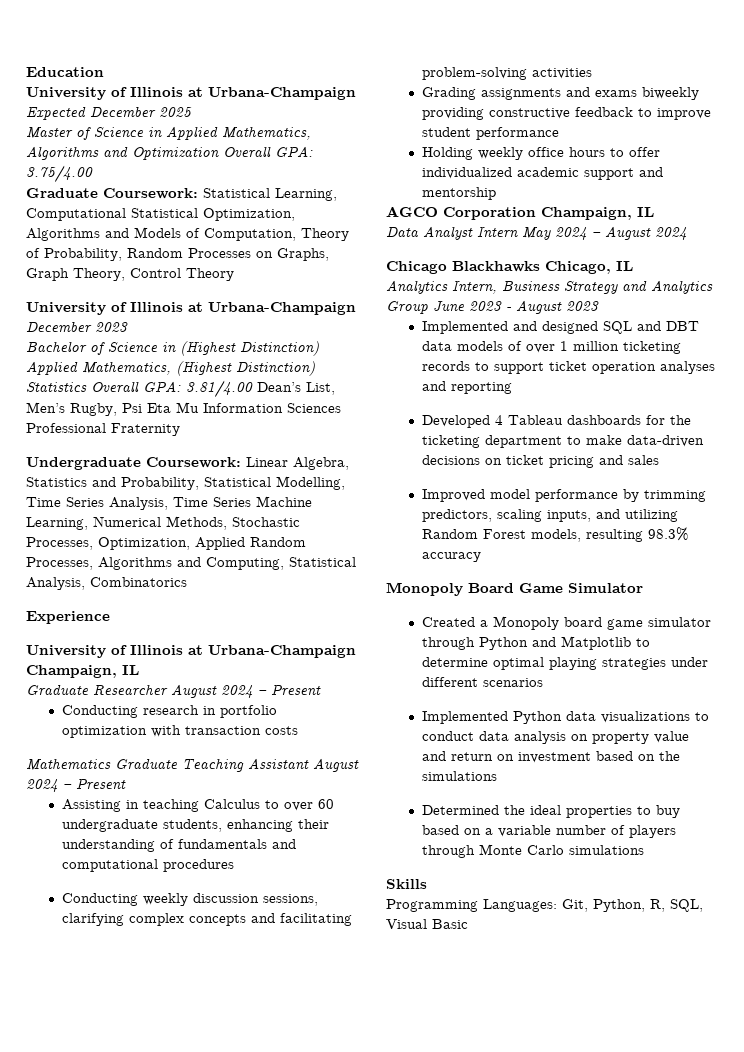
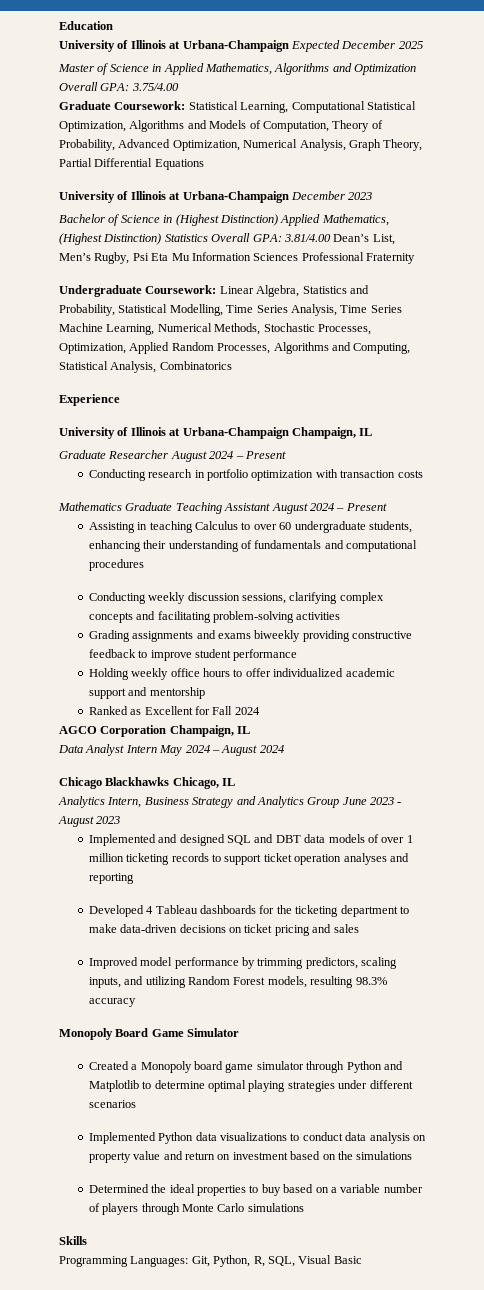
[127,248,329,261] [26,268,234,281] Random Processes on Graphs, Graph Theory, Control Theory -> [118,139,423,151] [59,158,204,170] Advanced Optimization, Numerical Analysis, Graph Theory, Partial Differential Equations
(497, 193) none -> [88,706,260,715] // Ranked as Excellent for Fall 2024

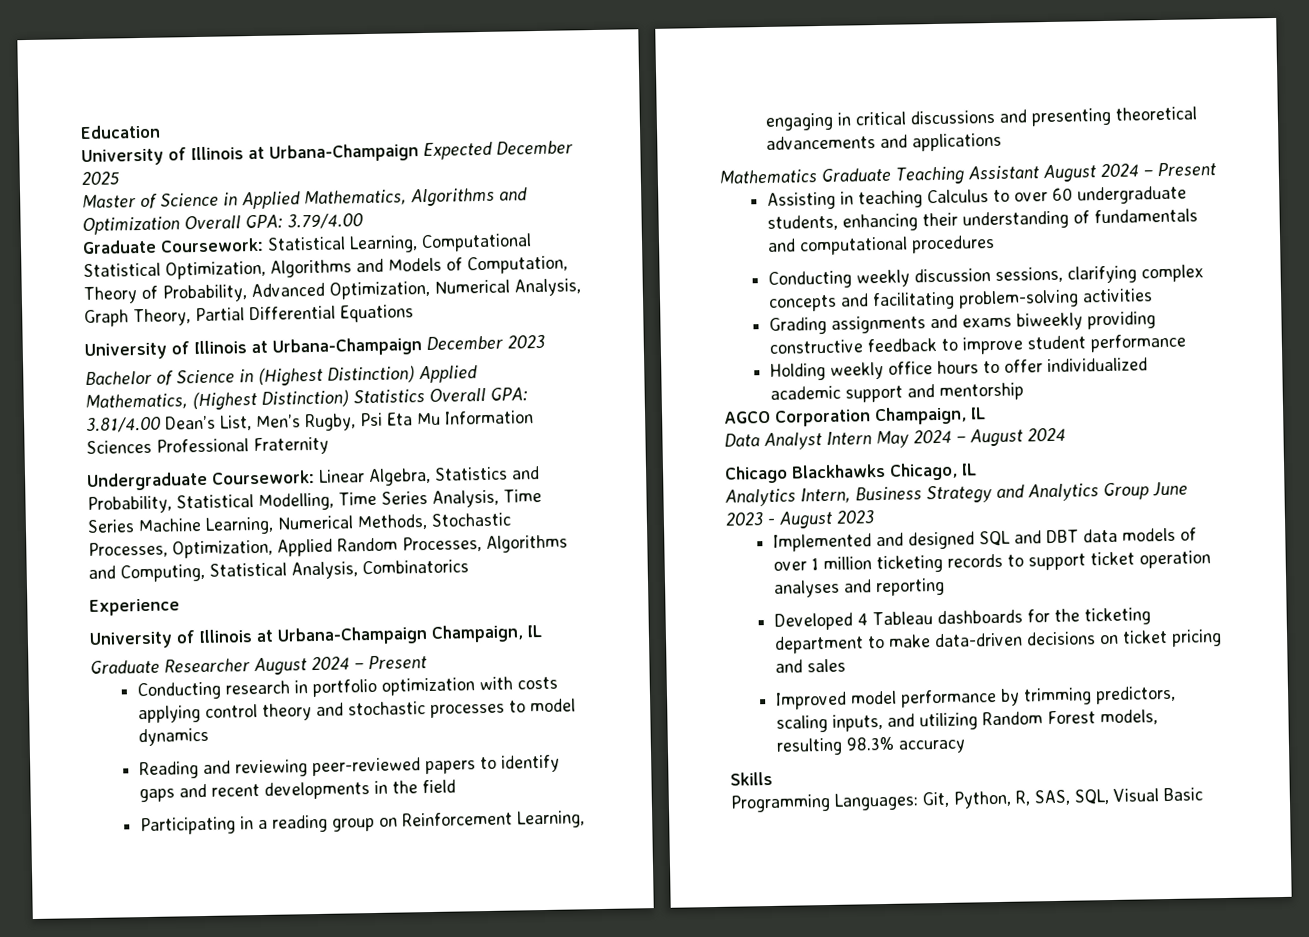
[131,83,179,91] 3.75/4.00 -> [286,213,363,230] 3.79/4.00
[340,470,396,478] transaction -> (513, 683) none
(423, 474) none -> [137,698,576,724] [137,727,209,747] [138,754,560,780] [138,779,456,803] [139,810,585,836] [764,106,1197,131] [765,132,1002,152] applying control theory and stochastic processes to model dynamics // Reading and reviewing peer-reviewed papers to identify gaps and recent developments in the field // Participating in a reading group on Reinforcement Learning, engaging in critical discussions and presenting theoretical advancements and applications
[88,706,260,715] // Ranked as Excellent for Fall 2024 -> (1024, 391) none
[59,1028,240,1040] [88,1061,403,1073] [88,1080,413,1092] [88,1100,136,1108] [88,1132,426,1144] [88,1151,413,1163] [88,1184,423,1196] [88,1203,304,1215] // Monopoly Board Game Simulator // Created a Monopoly board game simulator through Python and Matplotlib to determine optimal playing strategies under different scenarios // Implemented Python data visualizations to conduct data analysis on property value and return on investment based on the simulations // Determined the ideal properties to buy based on a variable number of players through Monte Carlo simulations -> (966, 746) none
(265, 1261) none -> [1034,789,1070,806] SAS,

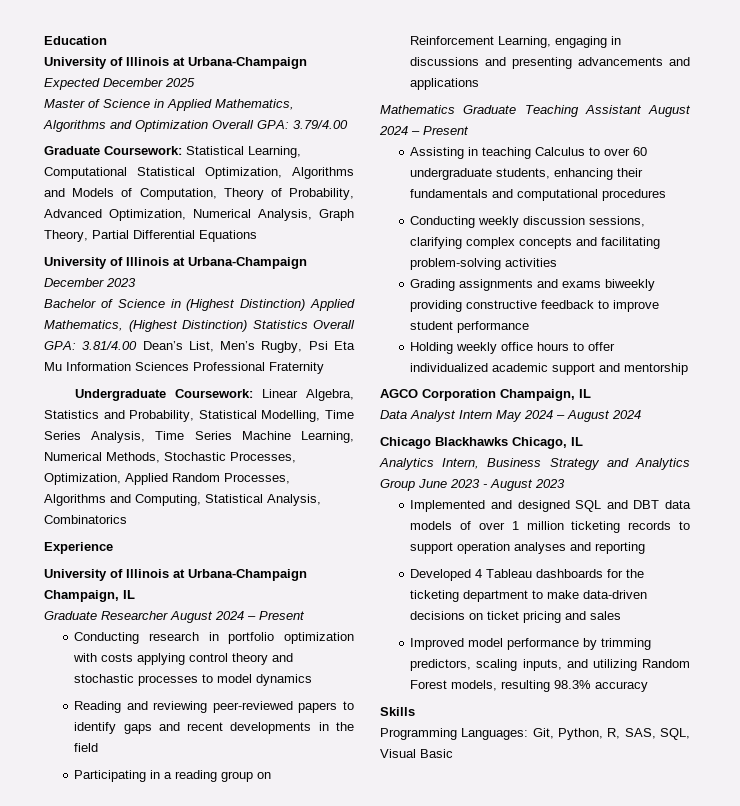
[854,111,906,126] critical -> (622, 40) none
[1114,106,1197,121] theoretical -> (573, 63) none
[961,210,1090,230] understanding of -> (644, 172) none
[1089,551,1135,566] ticket -> (454, 548) none

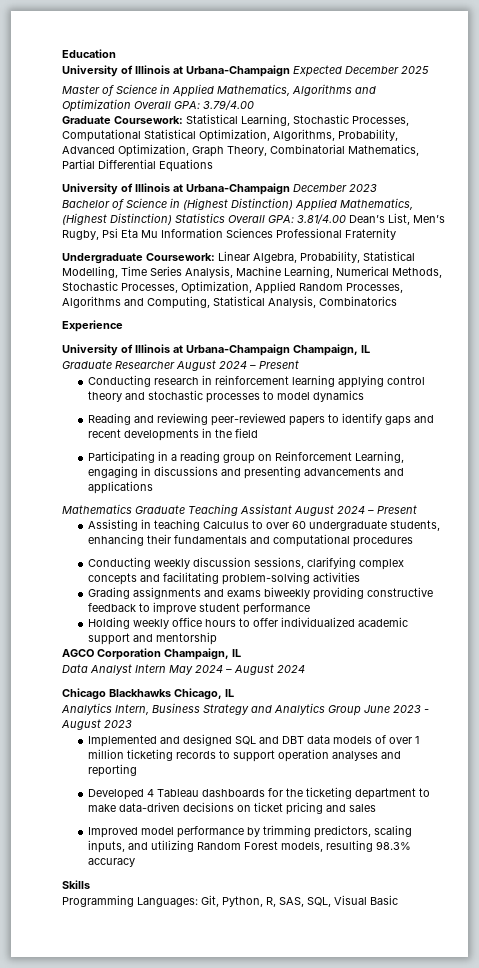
(301, 152) none -> [293,114,409,126] Stochastic Processes,
[292,167,354,179] [44,188,354,200] [44,209,354,221] [44,230,88,242] Algorithms and Models of Computation, Theory of Probability, Advanced Optimization, Numerical Analysis, Graph Theory, -> [273,129,398,141] [62,144,419,157] Algorithms, Probability, Advanced Optimization, Graph Theory, Combinatorial Mathematics,
[44,410,125,419] Statistics and -> (297, 258) none
[155,431,232,440] Time Series -> (233, 272) none
[228,632,354,644] [73,653,134,662] portfolio optimization with costs -> [214,375,335,387] reinforcement learning

